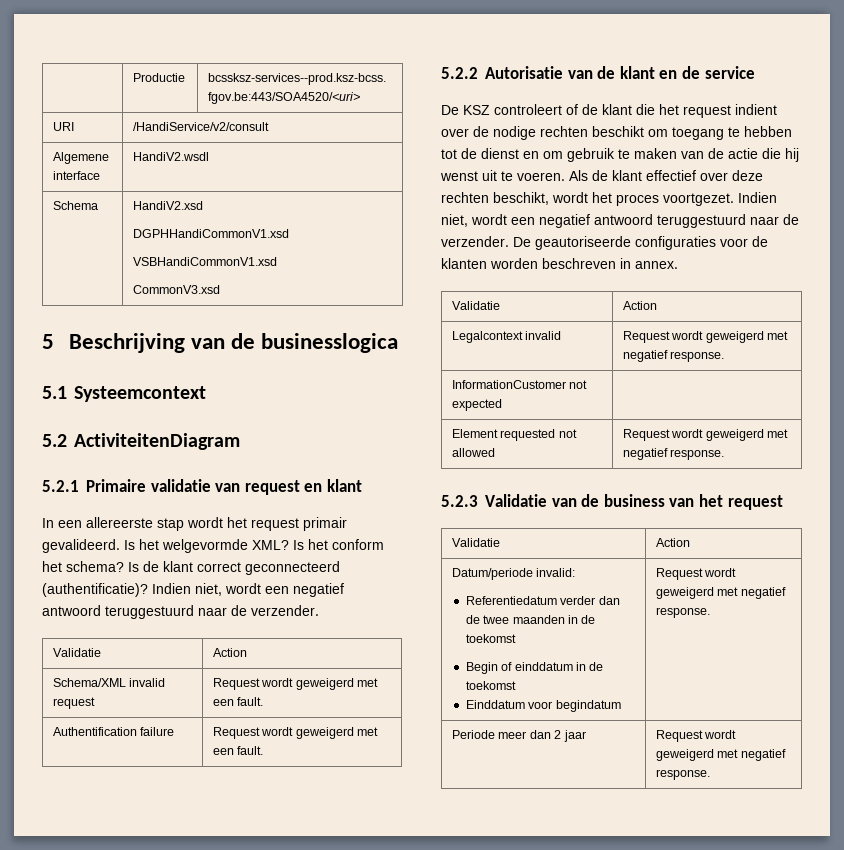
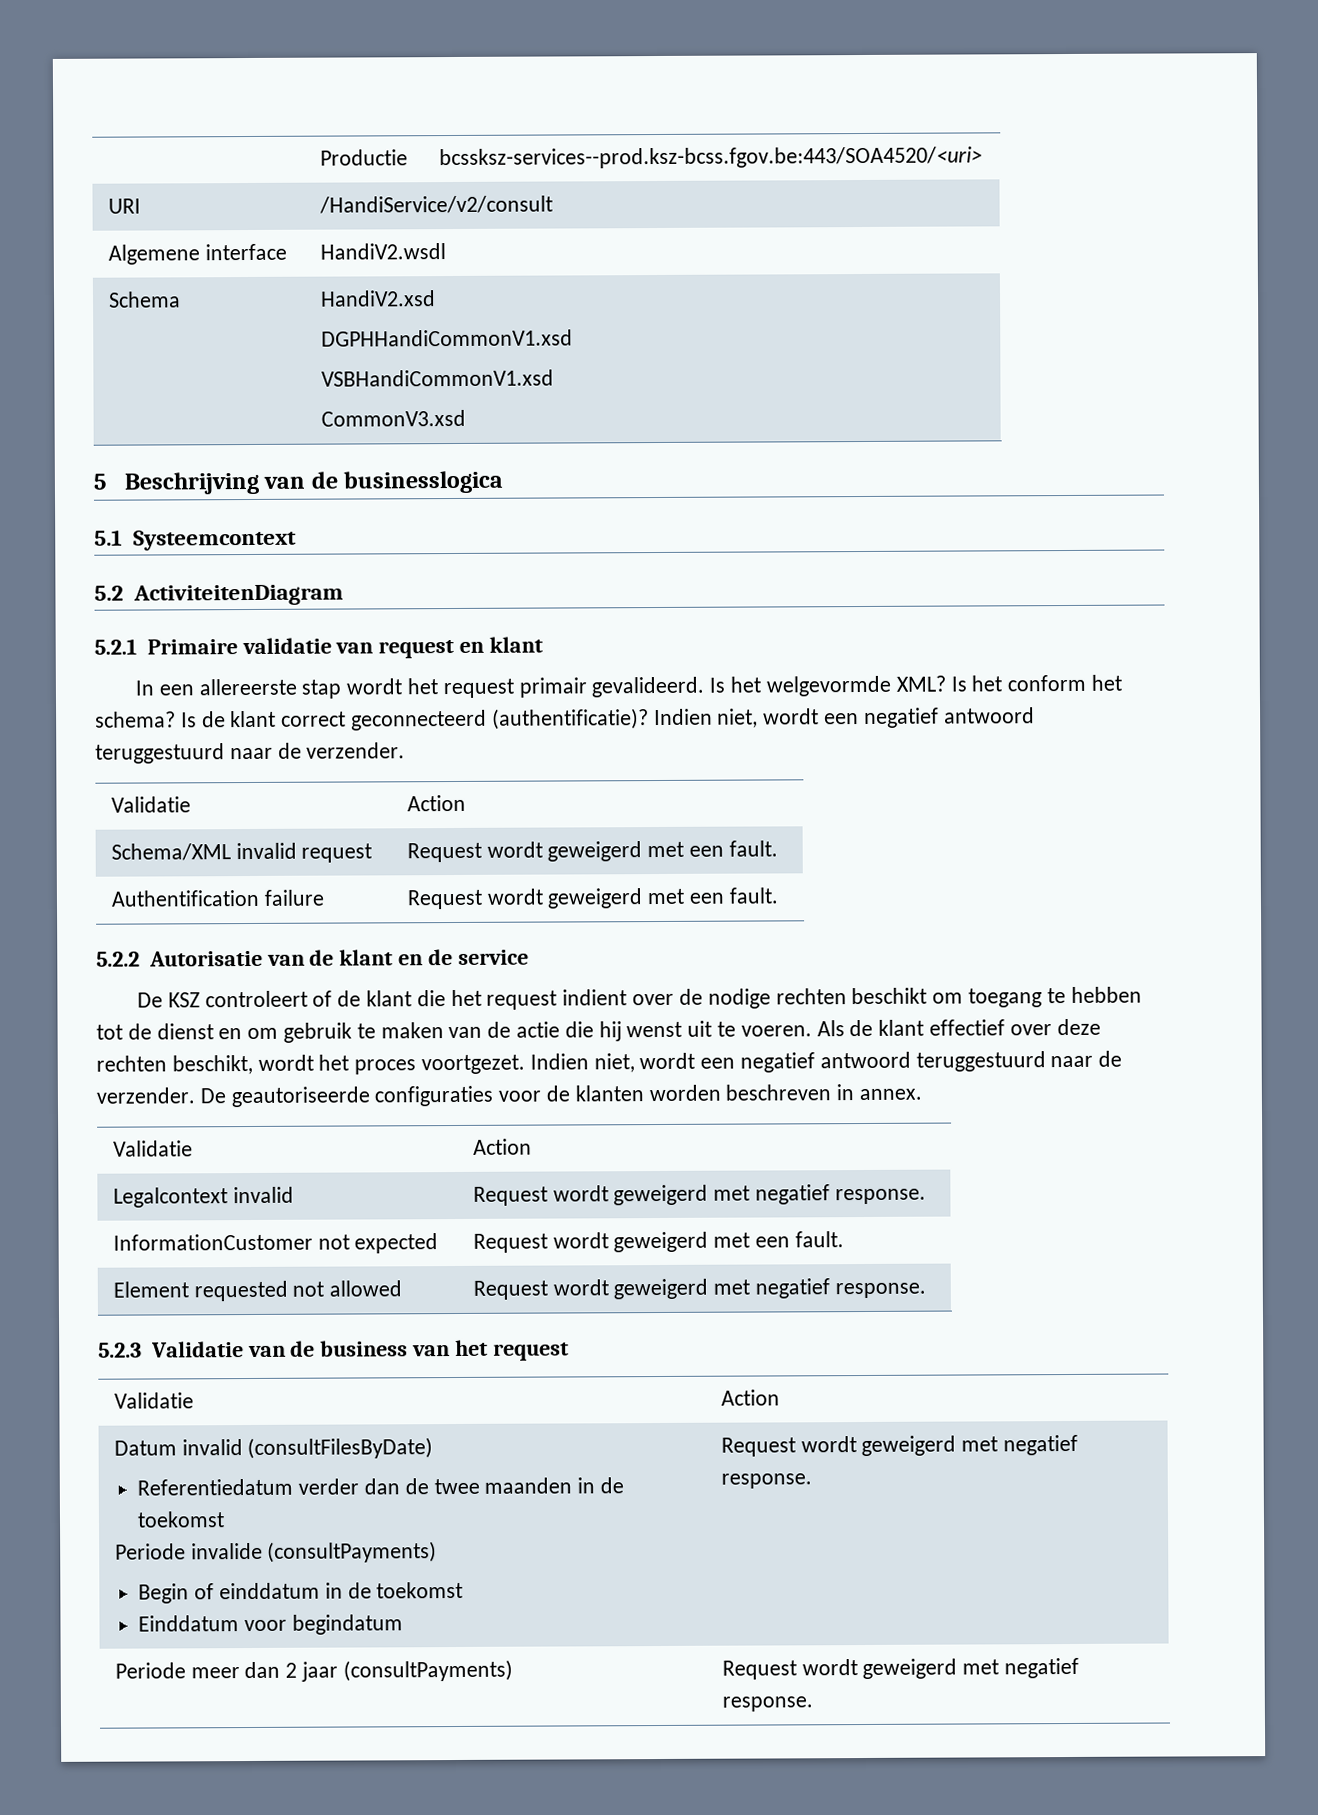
(502, 405) none -> [472,1231,844,1253] Request wordt geweigerd met een fault.
[451,568,576,580] Datum/periode invalid: -> [113,1437,434,1460] Datum invalid (consultFilesByDate)
(516, 638) none -> [114,1541,438,1563] // Periode invalide (consultPayments)
(586, 736) none -> [342,1659,513,1682] (consultPayments)

